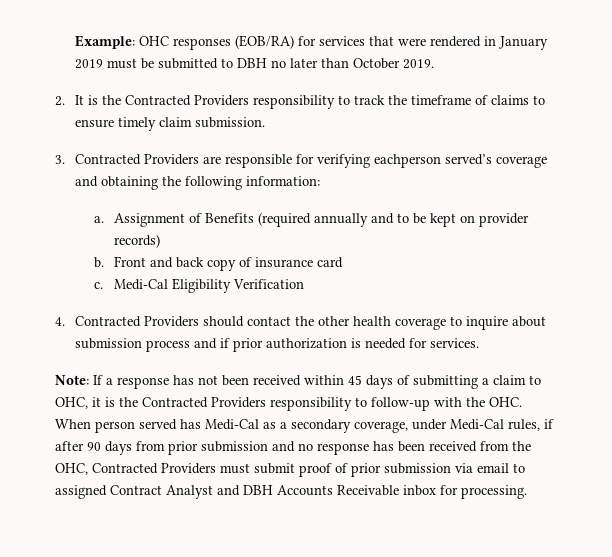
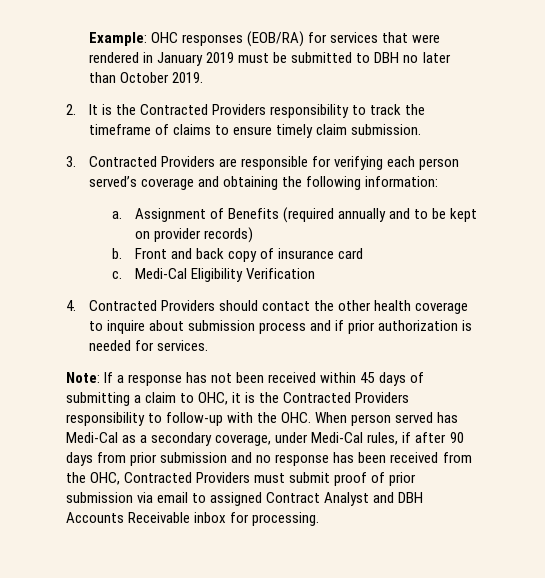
[373,154,441,168] eachperson -> [387,156,460,170] each person

